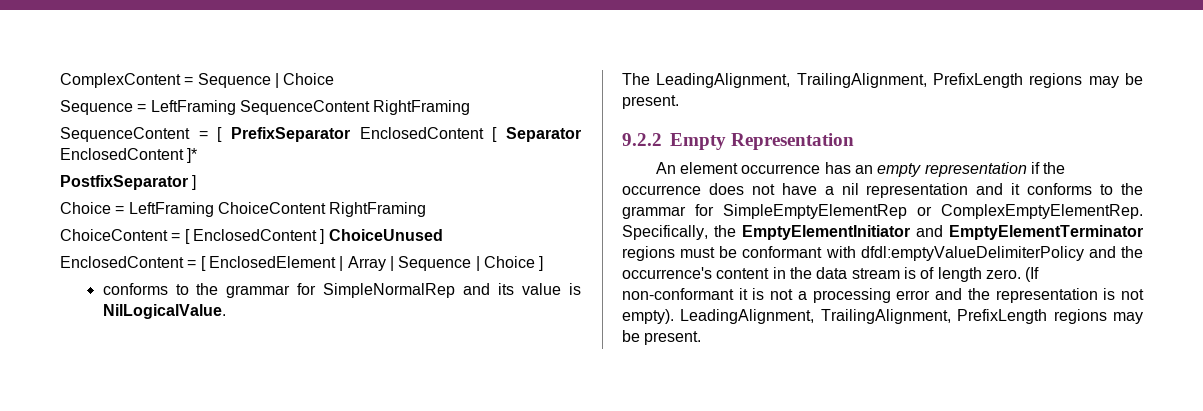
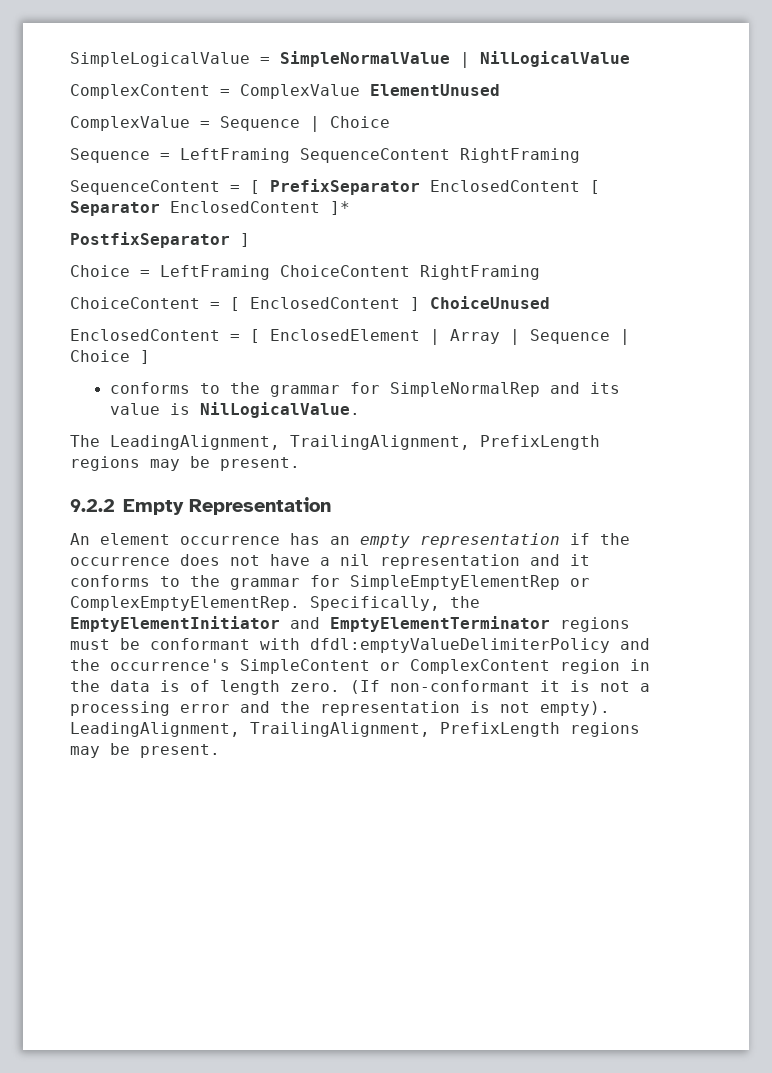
[60,73,181,88] ComplexContent -> [70,51,630,68] [70,84,500,99] [70,116,190,131] SimpleLogicalValue = SimpleNormalValue | NilLogicalValue // ComplexContent = ComplexValue ElementUnused // ComplexValue
[716,268,770,279] content -> [240,659,620,674] SimpleContent or ComplexContent region
[851,268,900,279] stream -> (150, 686) none

